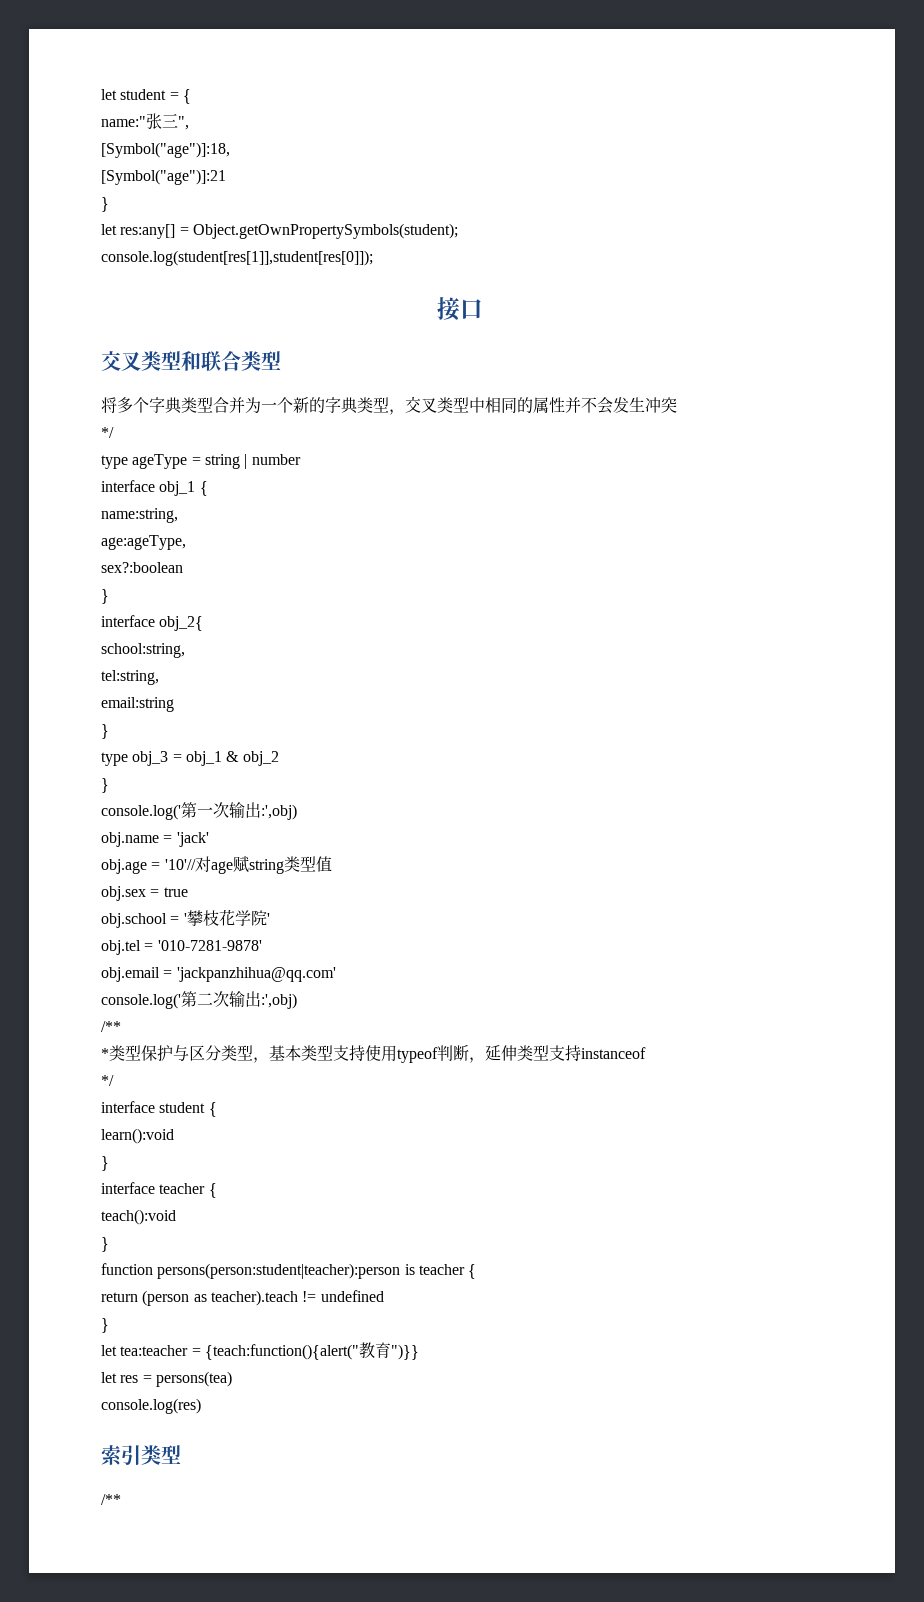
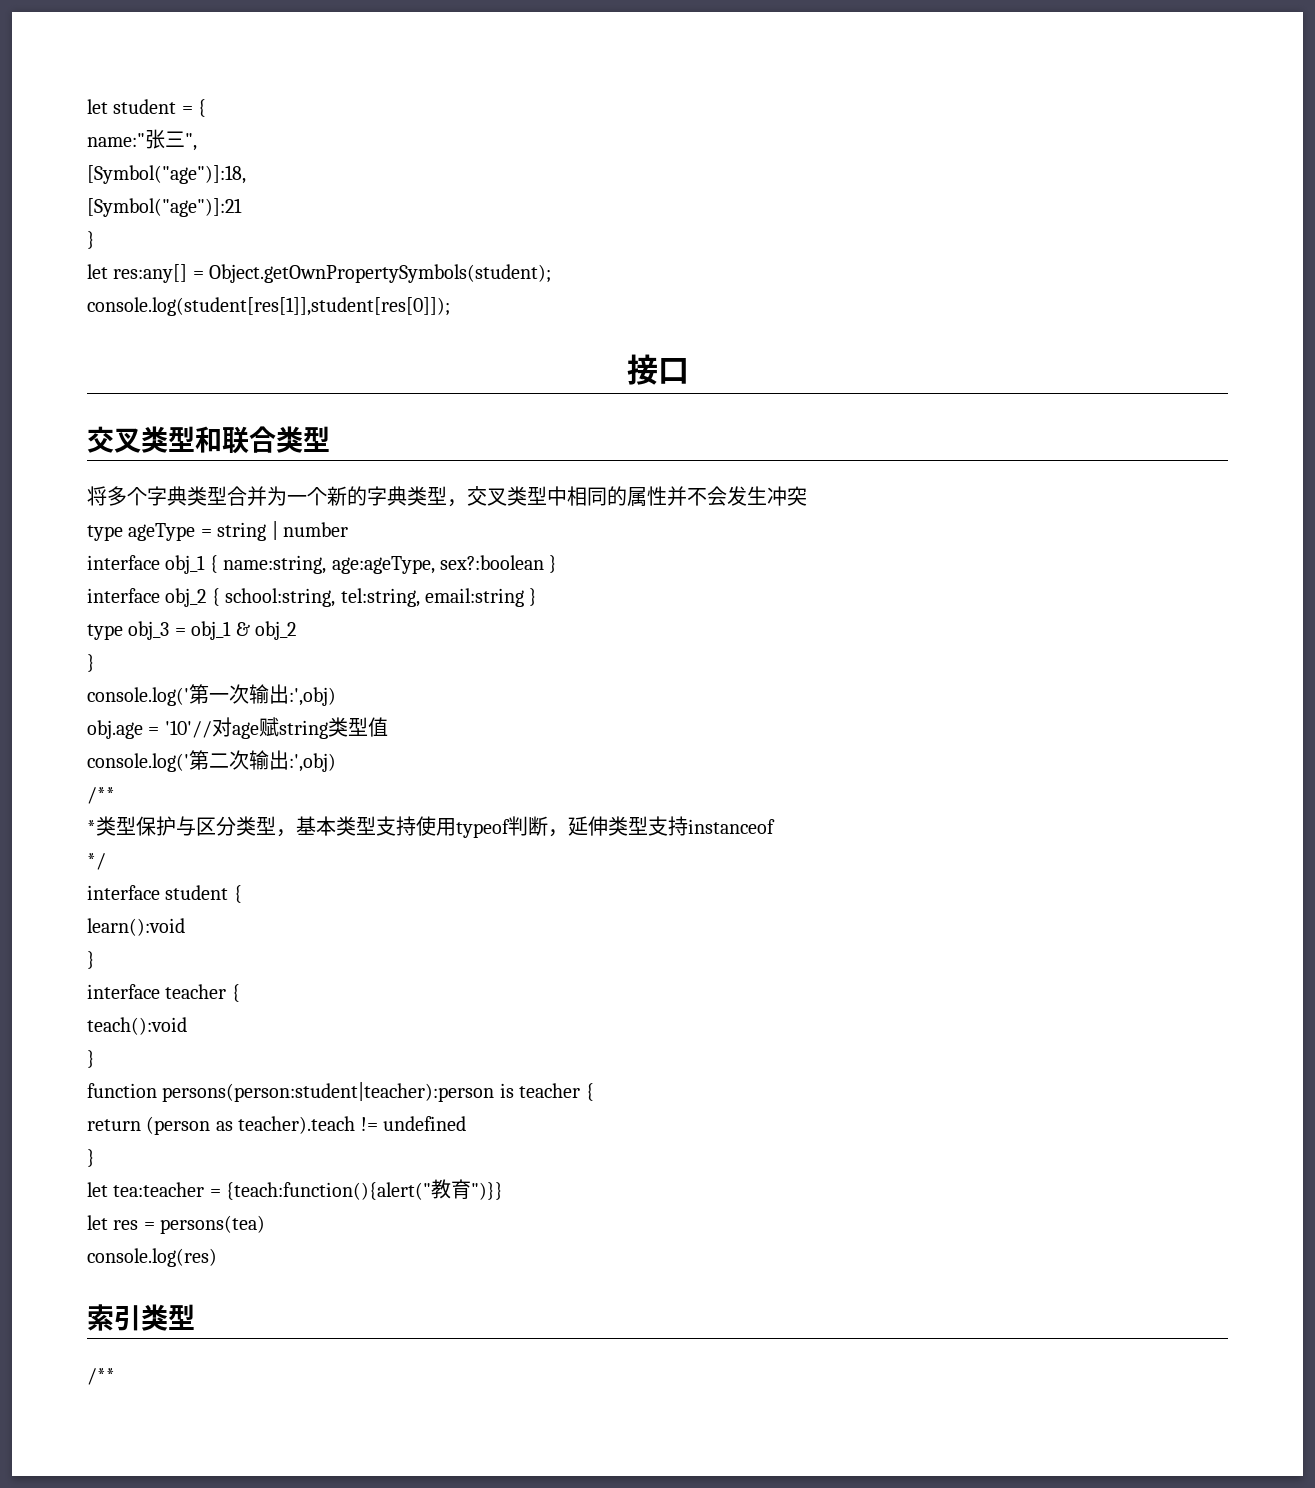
[101,427,114,438] // */ -> (807, 496) none
(208, 488) // -> (218, 564) none
(178, 515) // -> (327, 564) none
(186, 542) // -> (435, 565) none
[101,589,109,604] [101,615,204,631] // } // interface obj_2{ // -> [549,555,558,573] [87,588,220,607] } // interface obj_2 {
(185, 650) // -> (336, 597) none
(159, 677) // -> (420, 597) none
(174, 704) // -> (524, 597) none
[101,832,209,847] // obj.name = 'jack' -> (336, 696) none
[101,886,188,901] [101,909,270,928] [101,940,262,955] [101,967,336,982] // obj.sex = true // obj.school = '攀枝花学院' // obj.tel = '010-7281-9878' // obj.email = 'jackpanzhihua@qq.com' -> (388, 727) none

